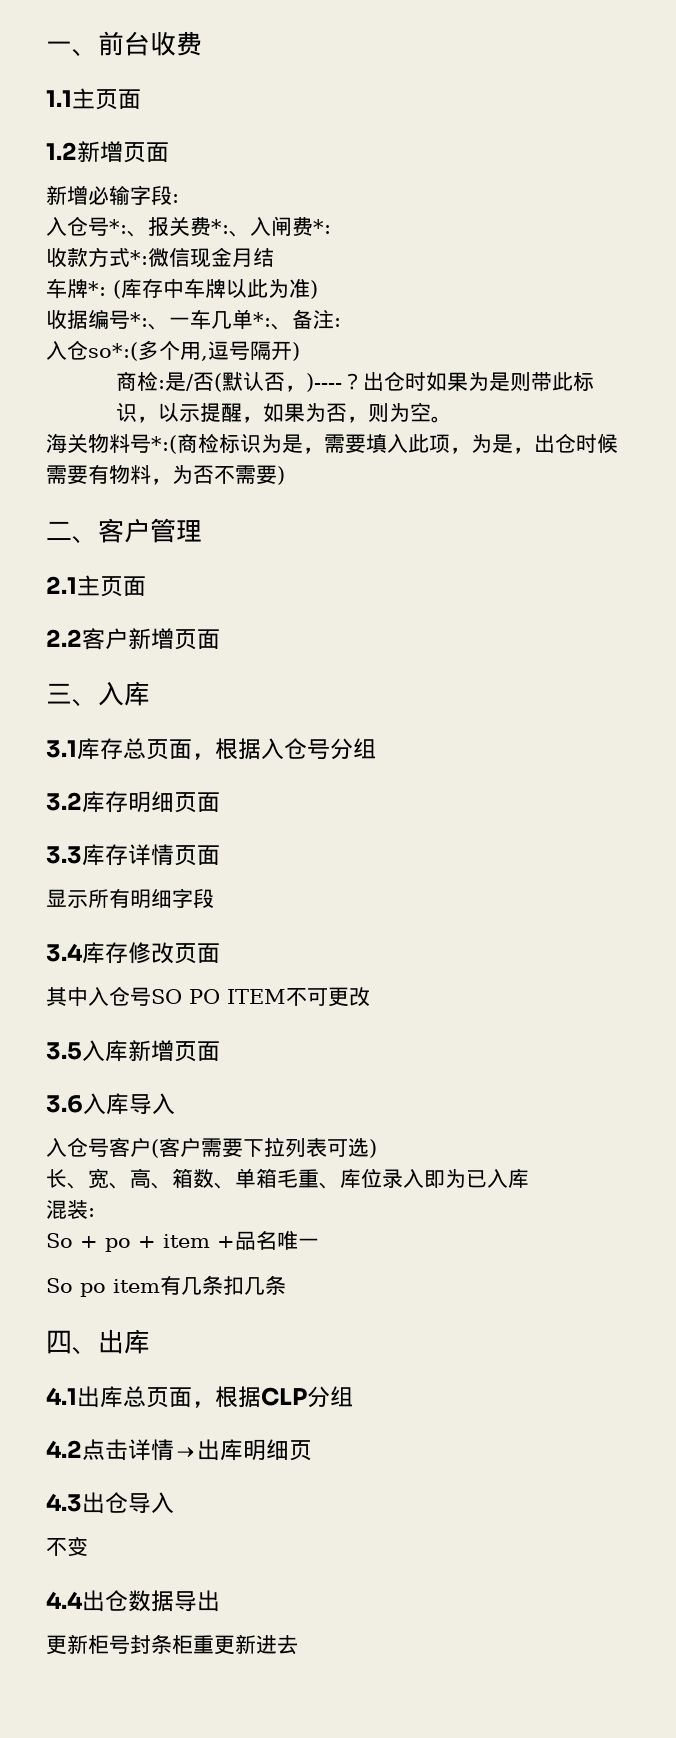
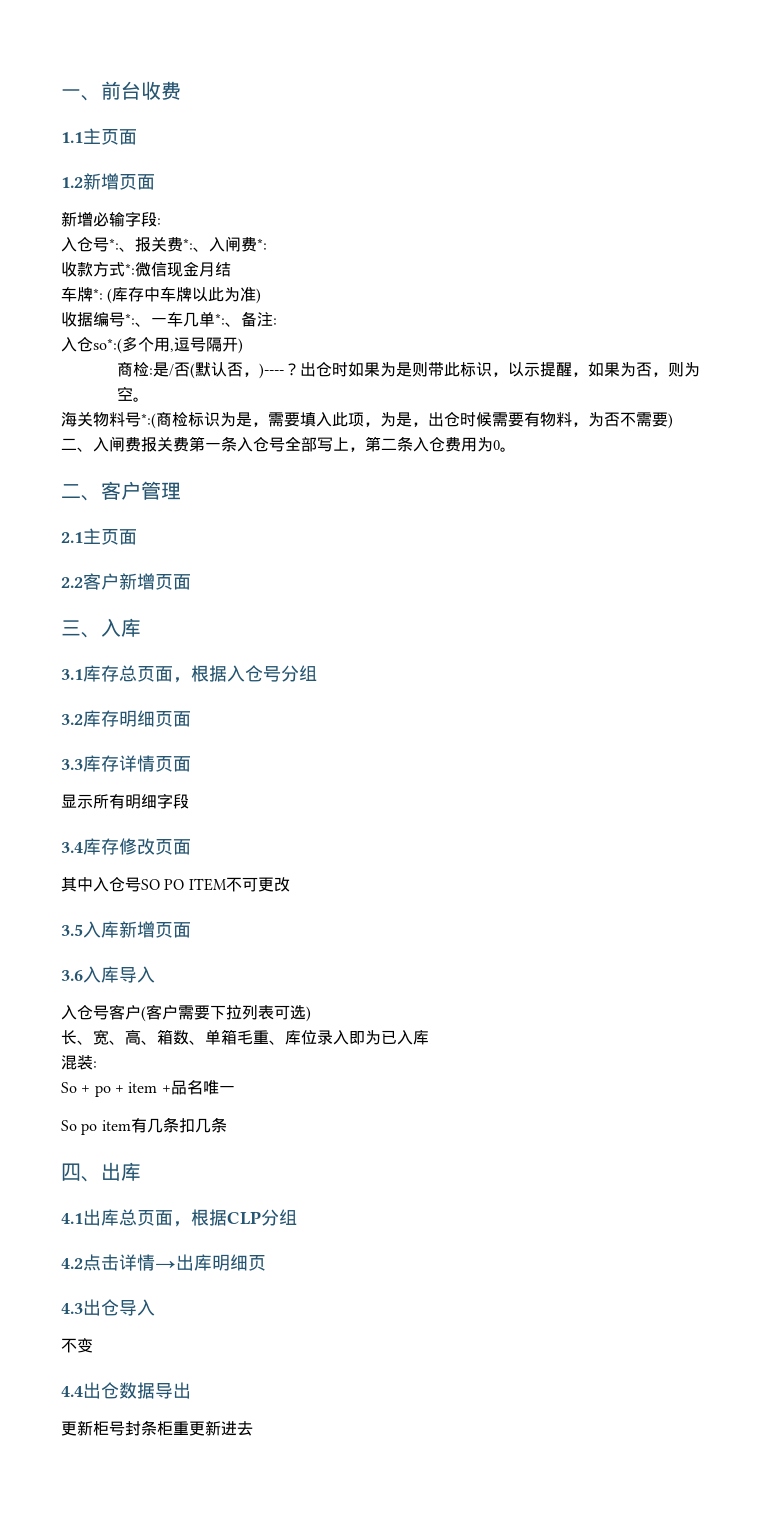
(285, 475) none -> [61,436,516,452] // 二、入闸费报关费第一条入仓号全部写上，第二条入仓费用为0。

